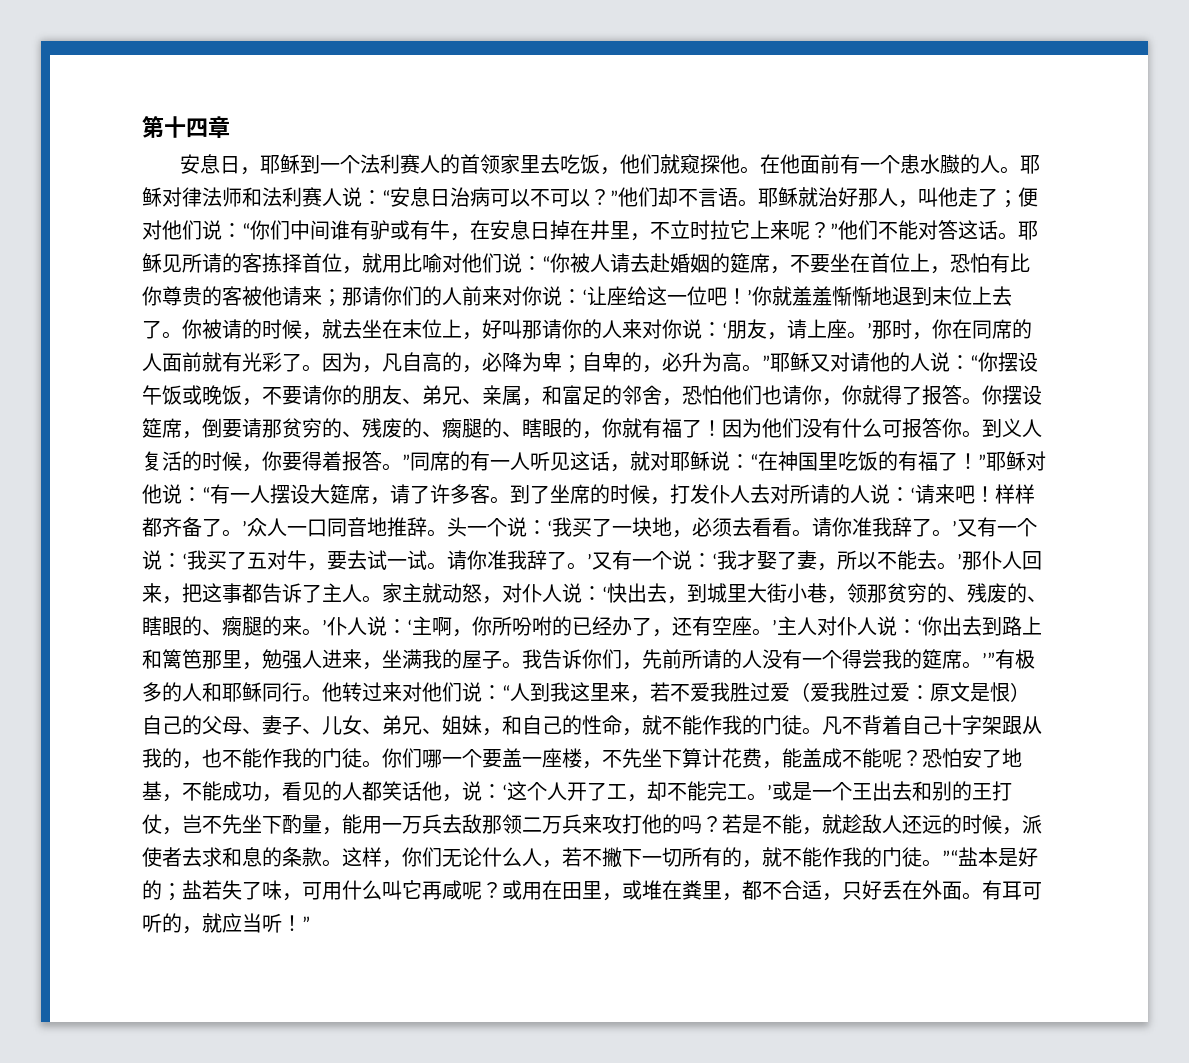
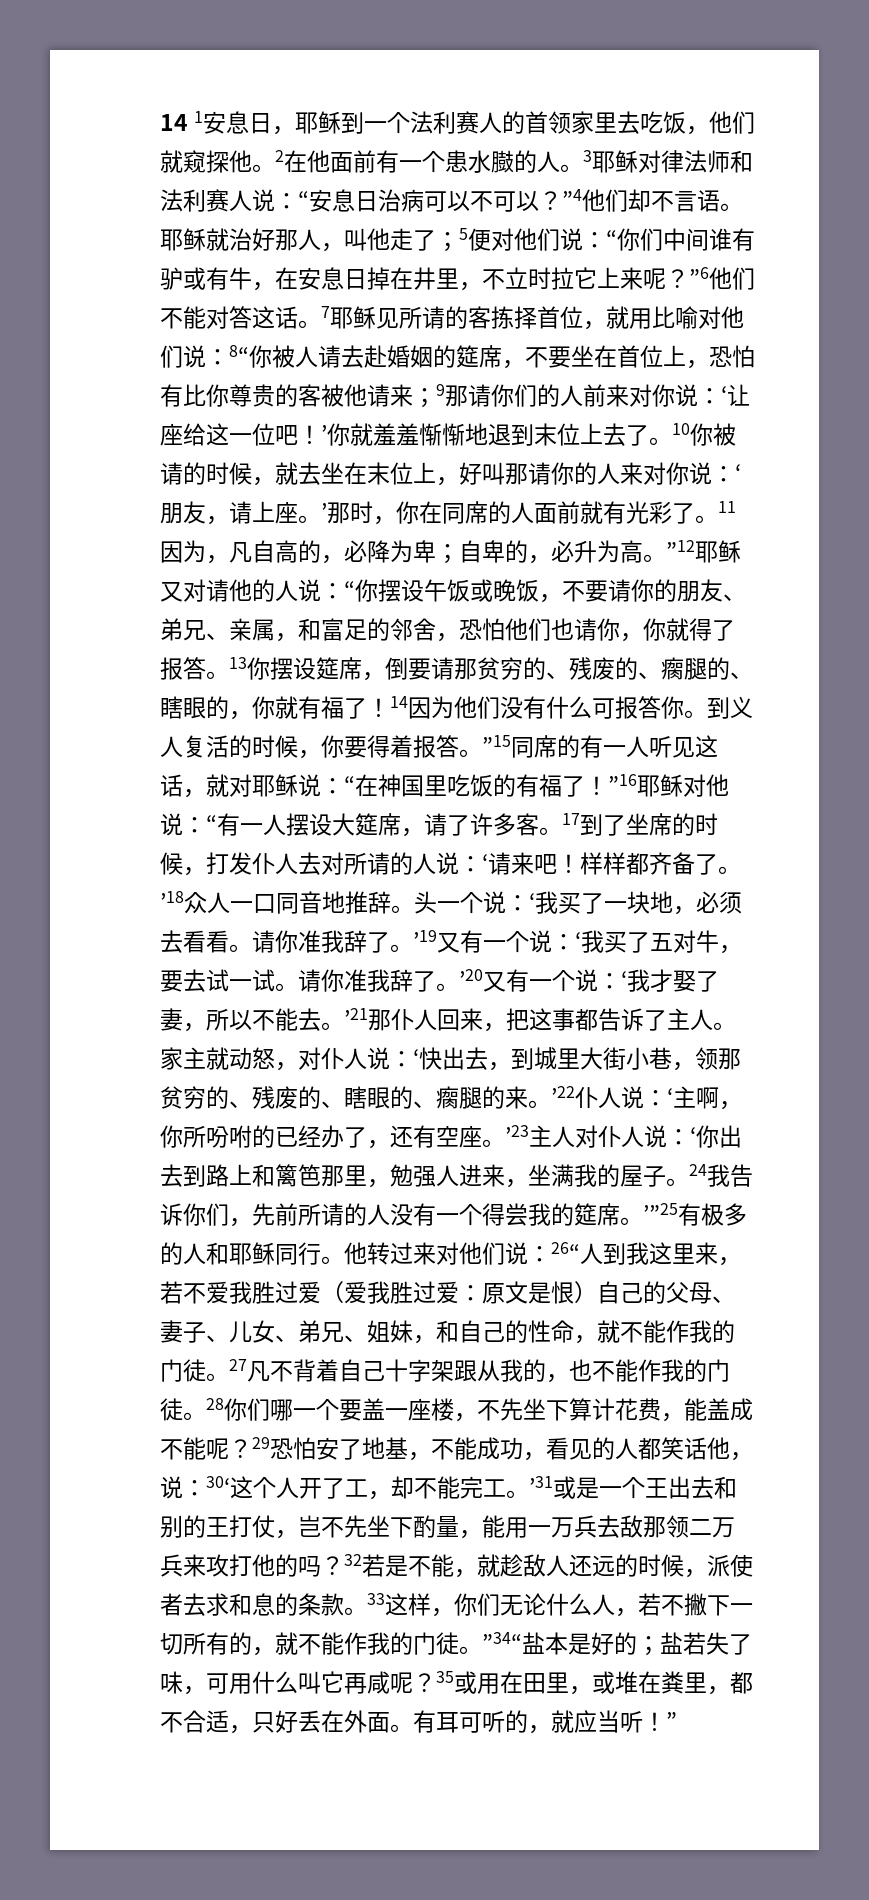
[142,116,230,138] 第十四章 // -> [160,111,204,131] 14 1
(761, 170) none -> [275,150,284,162] 2
(1021, 170) none -> [583,150,592,162] 3
[610,190,618,205] ” -> [562,189,582,209] ”4
(1018, 199) none -> [459,228,468,240] 5
[830,223,838,238] ” -> [689,267,709,287] ”6
(1018, 236) none -> [321,306,330,318] 7
[542,256,550,271] “ -> [229,345,249,365] 8“
(342, 298) none -> [436,384,445,396] 9
(182, 335) none -> [672,423,690,435] 10
(322, 368) none -> [718,501,736,513] 11
[762,355,770,370] ” -> [666,540,695,560] ”12
(982, 401) none -> [229,657,247,669] 13
(722, 428) none -> [390,696,408,708] 14
[402,454,410,469] ” -> [482,735,511,755] ”15
[978,454,986,469] ” -> [608,774,637,794] ”16
(510, 500) none -> [562,813,580,825] 17
[242,520,247,535] ’ -> [160,891,184,911] ’18
[952,520,957,535] ’ -> [413,930,437,950] ’19
[587,553,592,568] ’ -> [459,969,483,989] ’20
[957,553,962,568] ’ -> [344,1008,368,1028] ’21
[322,619,327,634] ’ -> [551,1086,575,1106] ’22
[772,619,777,634] ’ -> [505,1125,529,1145] ’23
(522, 665) none -> [689,1164,707,1176] 24
[982,652,995,667] ’” -> [643,1203,678,1223] ’”25
[502,685,510,700] “ -> [551,1242,580,1262] 26“
(822, 731) none -> [229,1359,247,1371] 27
(382, 764) none -> [206,1398,224,1410] 28
(922, 758) none -> [252,1437,270,1449] 29
[502,784,507,799] ‘ -> [206,1476,230,1496] 30‘
[767,784,772,799] ’ -> [529,1476,553,1496] ’31
(722, 824) none -> [344,1554,362,1566] 32
(342, 863) none -> [367,1593,385,1605] 33
[942,850,958,865] ”“ -> [482,1632,522,1652] ”34“
(502, 890) none -> [436,1671,454,1683] 35

